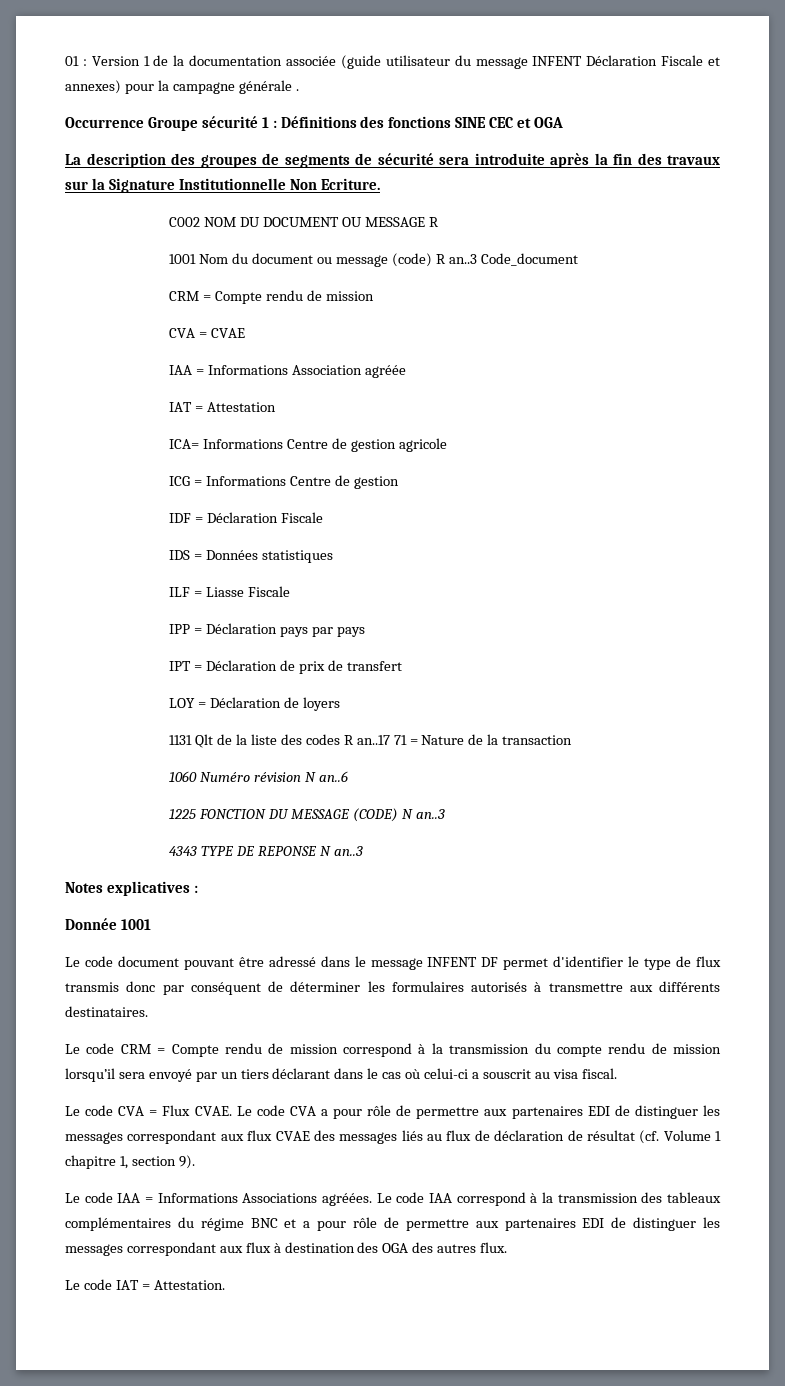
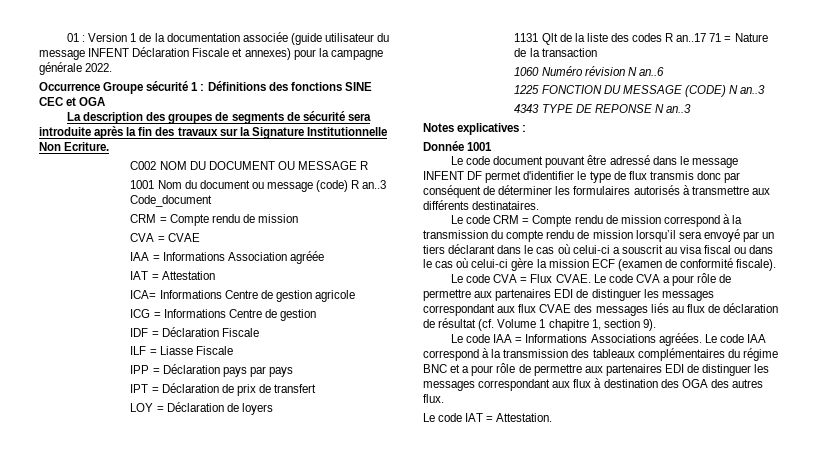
[295,89,299,91] . -> [85,63,113,72] 2022.
[169,550,334,563] // IDS = Données statistiques -> (259, 332) none
[581,1068,617,1079] fiscal. -> [704,245,774,254] [423,258,777,271] fiscal ou dans le cas où celui-ci gère la mission ECF (examen de conformité fiscale).

